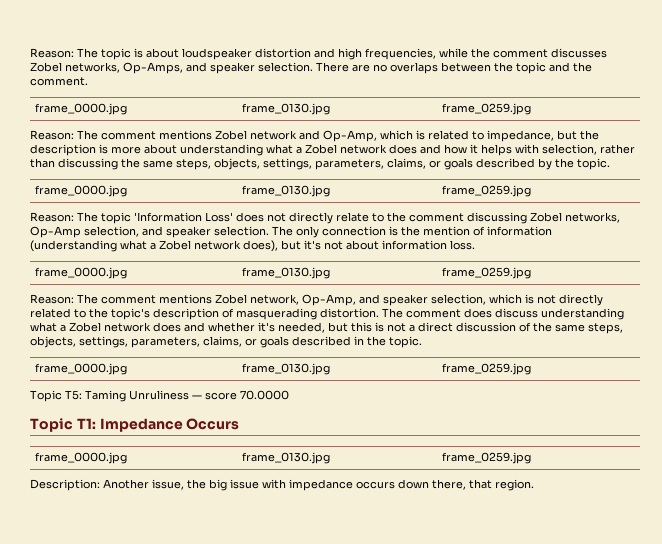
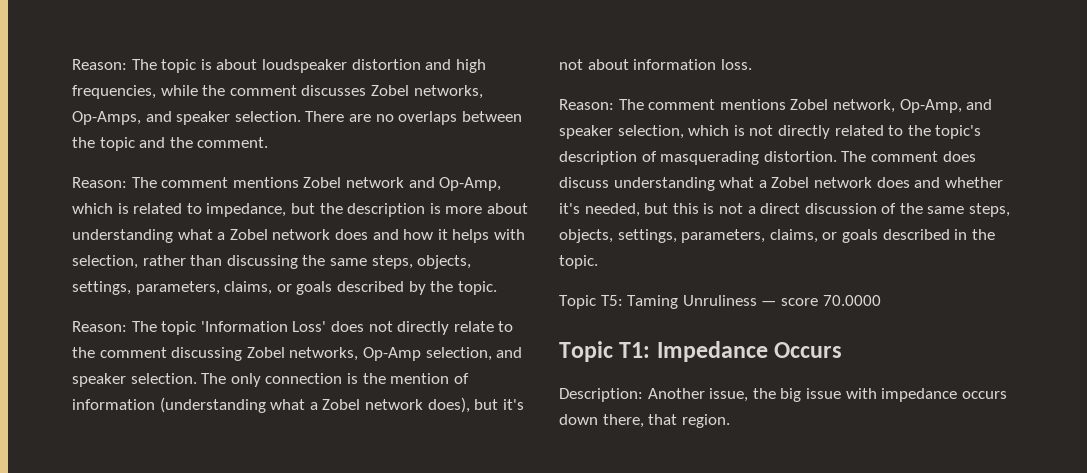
[34,103,127,115] [241,103,330,115] [441,103,531,115] // frame_0000.jpg | frame_0130.jpg | frame_0259.jpg -> (269, 142) none
[34,185,127,197] [241,185,330,197] [441,185,531,197] // frame_0000.jpg | frame_0130.jpg | frame_0259.jpg -> (497, 288) none
[34,267,127,279] [241,267,330,279] [441,267,531,279] // frame_0000.jpg | frame_0130.jpg | frame_0259.jpg -> (752, 64) none
[34,363,127,375] [241,363,330,375] [441,363,531,375] // frame_0000.jpg | frame_0130.jpg | frame_0259.jpg -> (598, 262) none
[34,452,127,464] [241,452,330,464] [441,452,531,464] // frame_0000.jpg | frame_0130.jpg | frame_0259.jpg -> (843, 350) none

